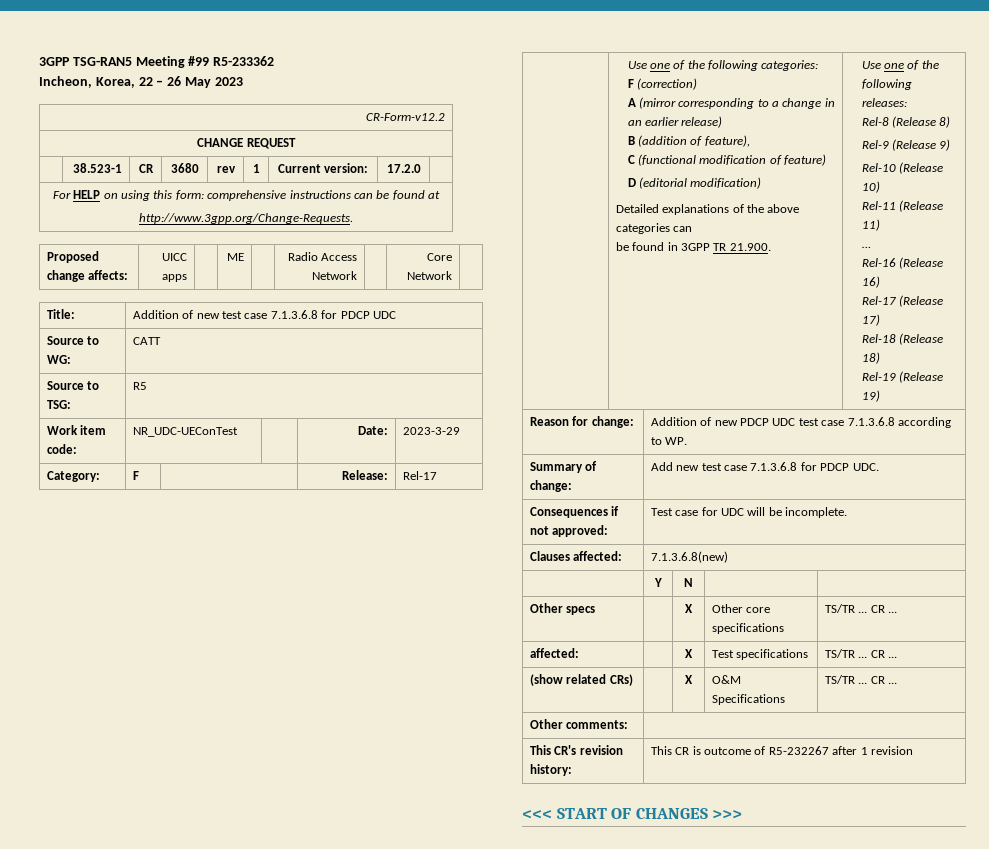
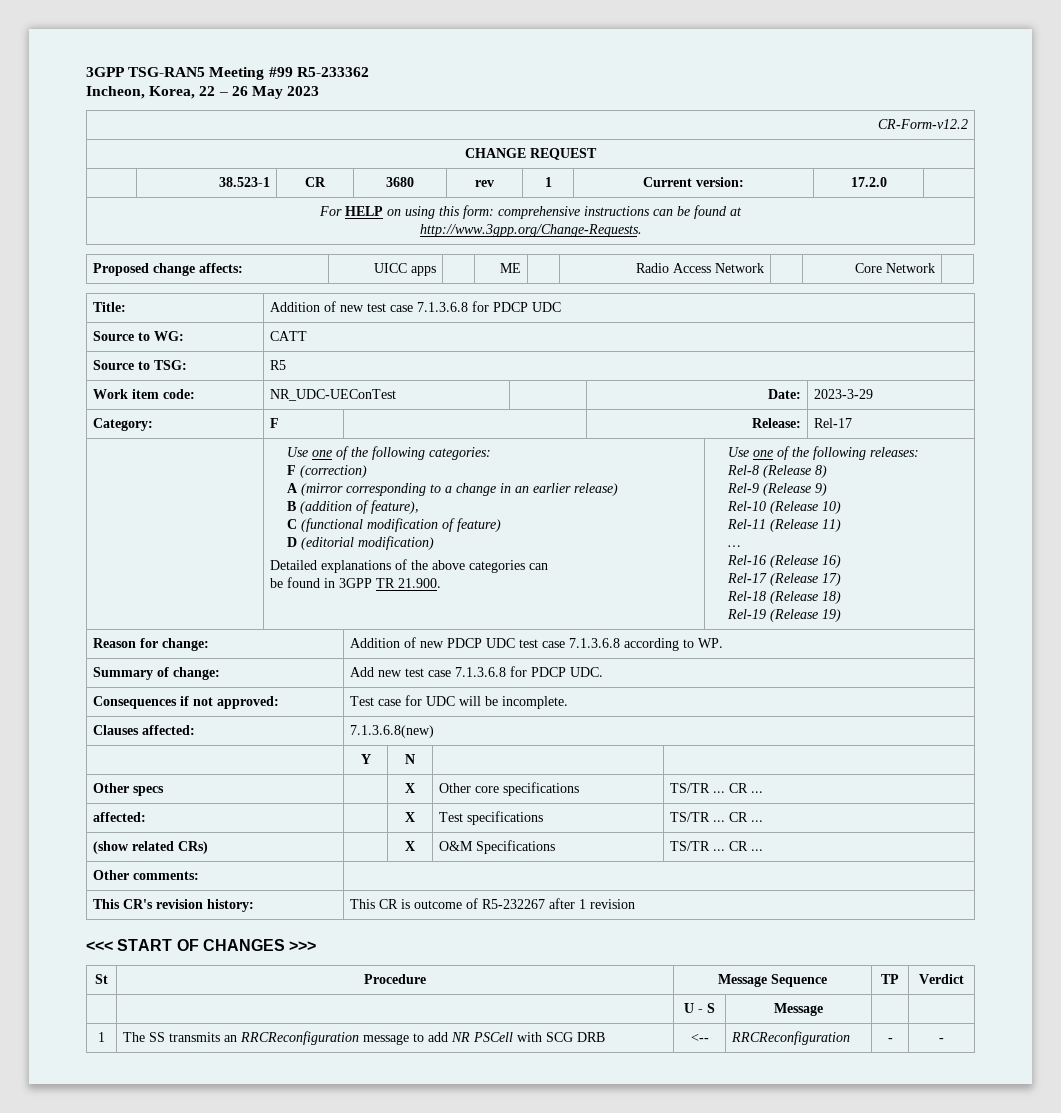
(743, 814) none -> [95,974,108,984] [364,974,426,984] [718,974,827,987] [881,974,899,984] [919,974,964,984] [684,1003,715,1013] [774,1003,823,1016] [98,1032,105,1042] [123,1031,606,1045] [690,1033,709,1042] [731,1031,851,1045] [887,1038,893,1042] [939,1038,944,1042] // St | Procedure | Message Sequence | TP | Verdict // | | U - S | Message | | // 1 | The SS transmits an RRCReconfiguration message to add NR PSCell with SCG DRB | <-- | RRCReconfiguration | - | -

